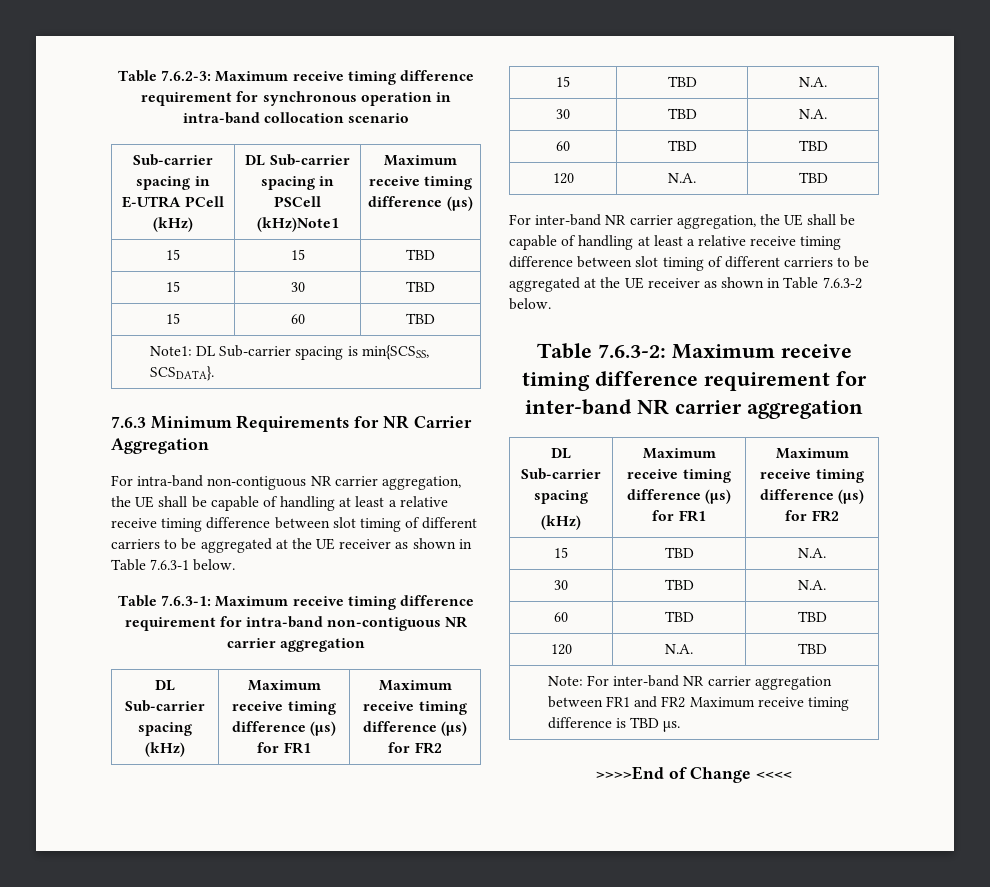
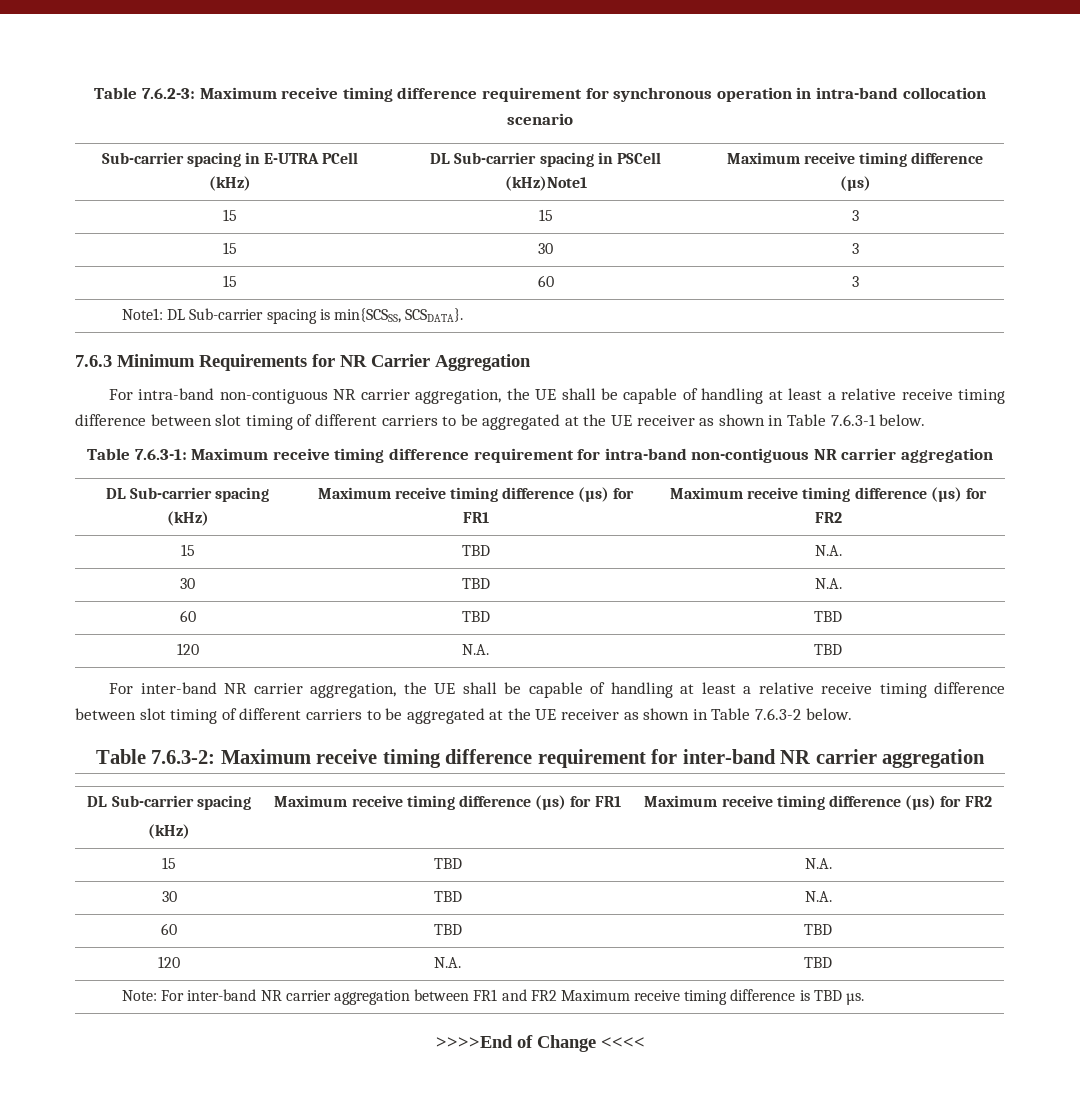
[406,249,435,260] TBD -> [851,210,859,221] 3
[406,281,435,292] TBD -> [851,243,859,254] 3
[406,313,435,324] TBD -> [851,276,859,287] 3

